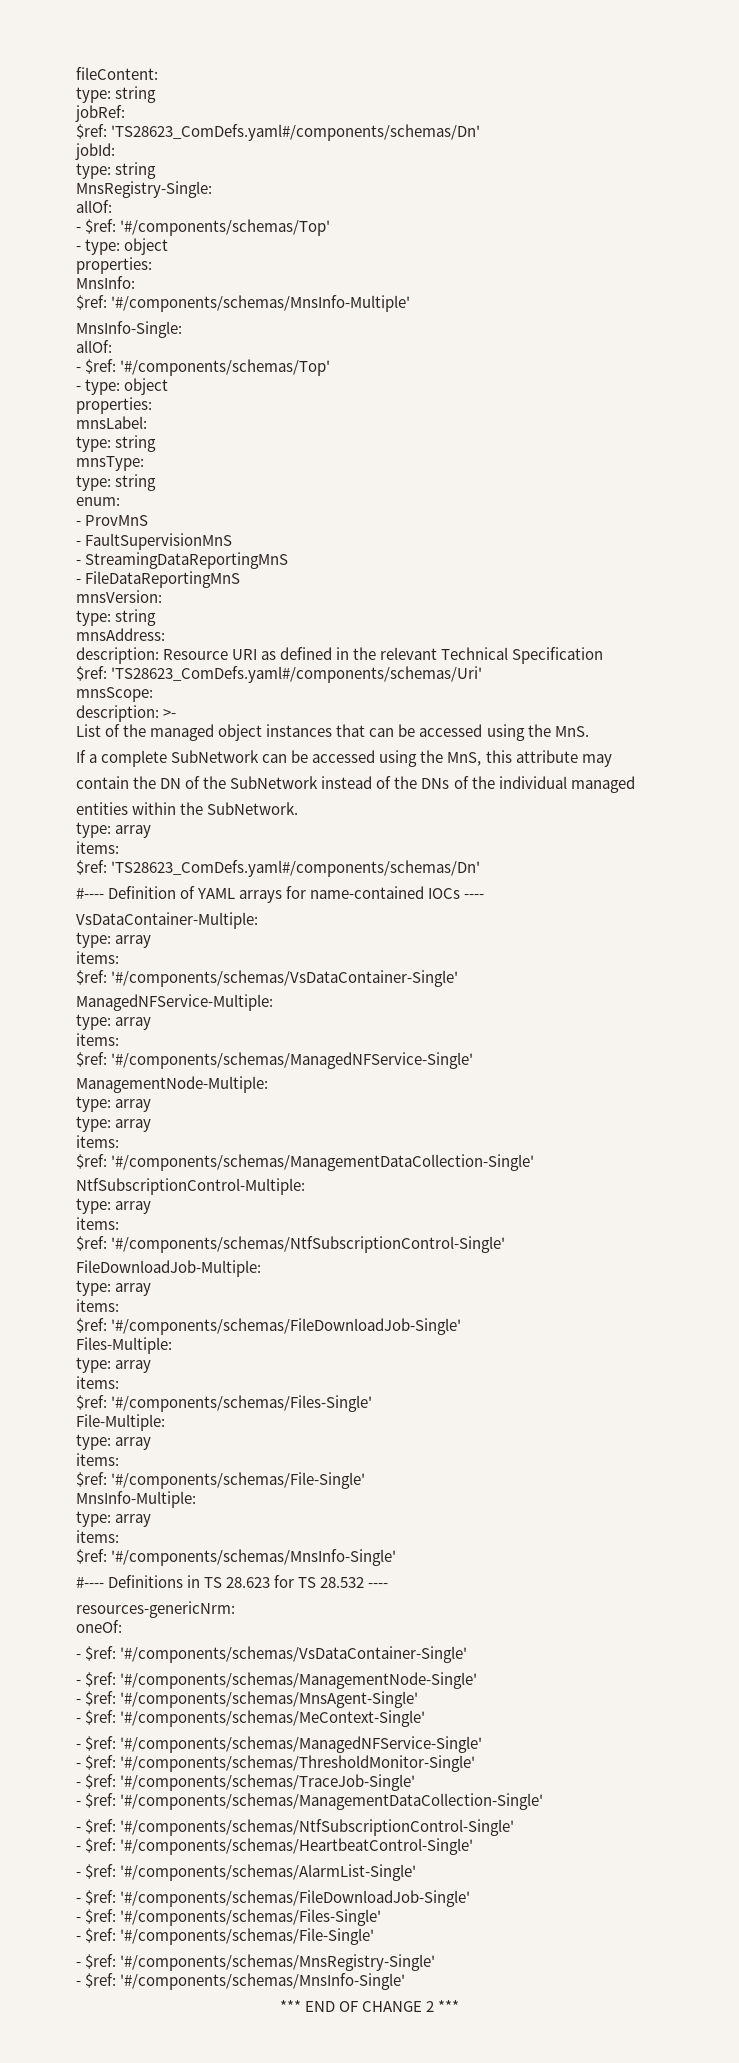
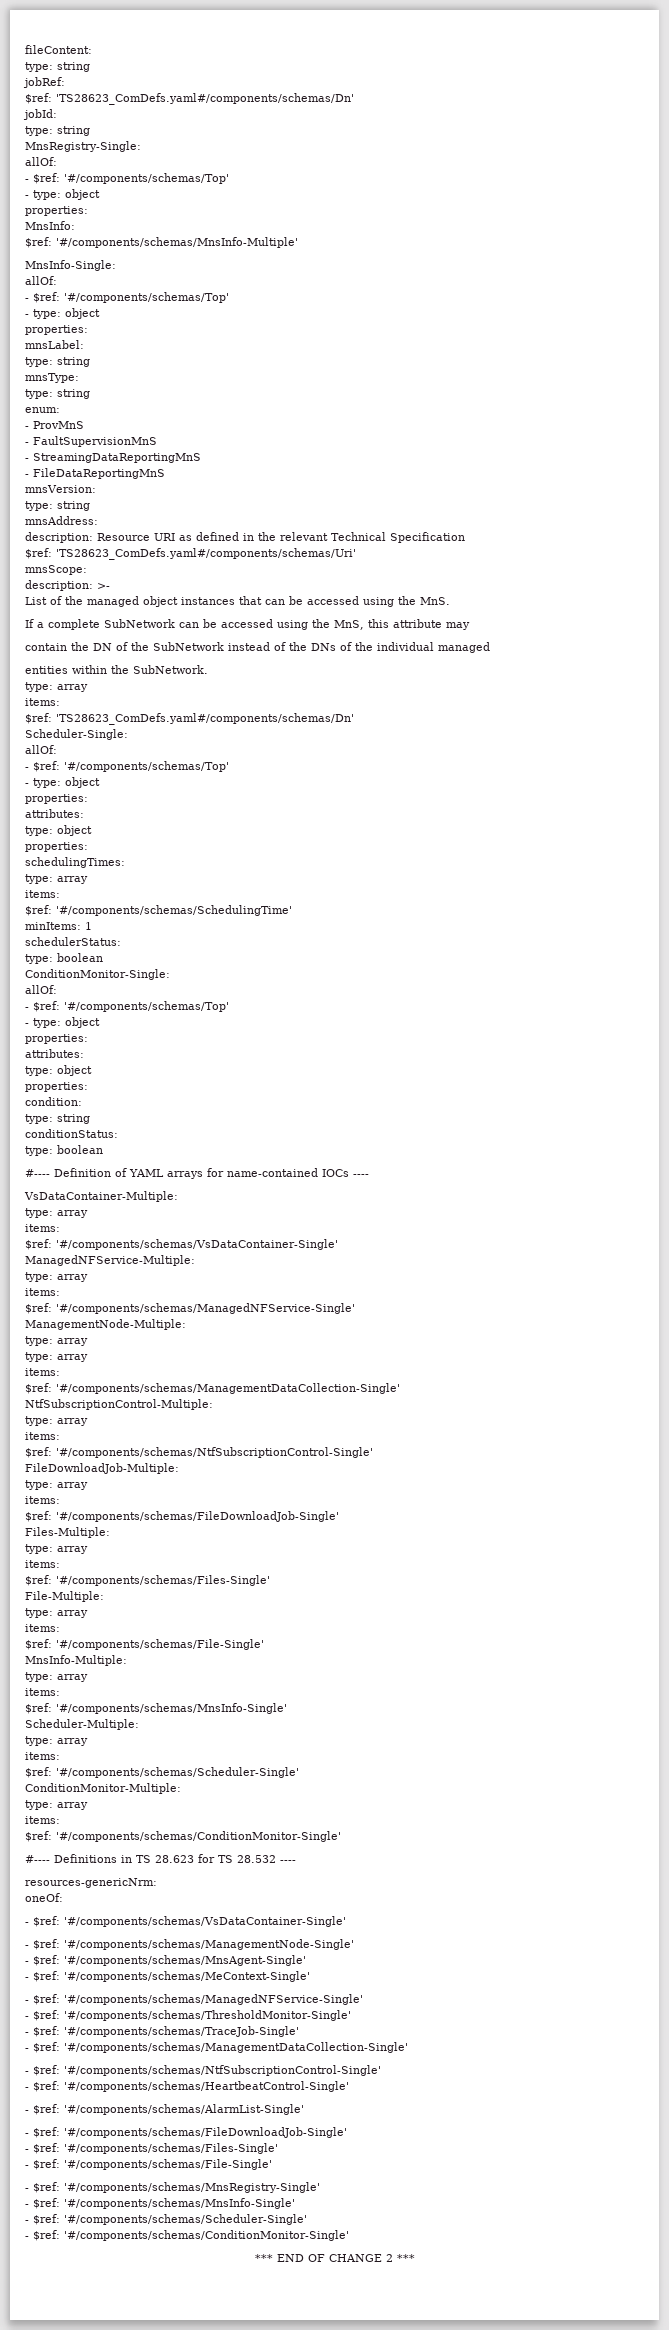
(481, 868) none -> [25,729,128,740] [25,745,57,754] [25,761,229,772] [25,777,100,788] [25,794,88,804] [25,809,84,818] [25,825,92,836] [25,842,88,852] [25,857,125,868] [25,874,88,884] [25,890,60,898] [25,905,292,916] [25,922,92,930] [25,937,121,946] [25,953,103,964] [25,969,170,980] [25,985,57,994] [25,1001,229,1012] [25,1017,100,1028] [25,1034,88,1044] [25,1049,84,1058] [25,1065,92,1076] [25,1082,88,1092] [25,1097,82,1106] [25,1114,90,1124] [25,1129,118,1138] [25,1145,103,1156] // Scheduler-Single: // allOf: // - $ref: '#/components/schemas/Top' // - type: object // properties: // attributes: // type: object // properties: // schedulingTimes: // type: array // items: // $ref: '#/components/schemas/SchedulingTime' // minItems: 1 // schedulerStatus: // type: boolean // ConditionMonitor-Single: // allOf: // - $ref: '#/components/schemas/Top' // - type: object // properties: // attributes: // type: object // properties: // condition: // type: string // conditionStatus: // type: boolean
(397, 1557) none -> [25,1719,139,1730] [25,1736,88,1746] [25,1752,60,1760] [25,1767,299,1778] [25,1783,181,1794] [25,1800,88,1810] [25,1816,60,1824] [25,1831,341,1842] // Scheduler-Multiple: // type: array // items: // $ref: '#/components/schemas/Scheduler-Single' // ConditionMonitor-Multiple: // type: array // items: // $ref: '#/components/schemas/ConditionMonitor-Single'
(406, 1981) none -> [25,2214,307,2225] [25,2230,349,2241] // - $ref: '#/components/schemas/Scheduler-Single' // - $ref: '#/components/schemas/ConditionMonitor-Single'

